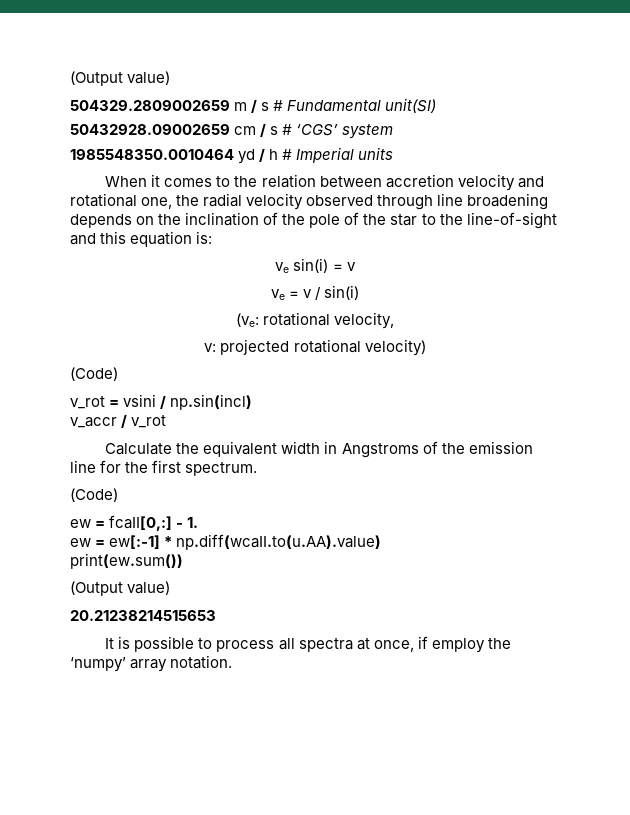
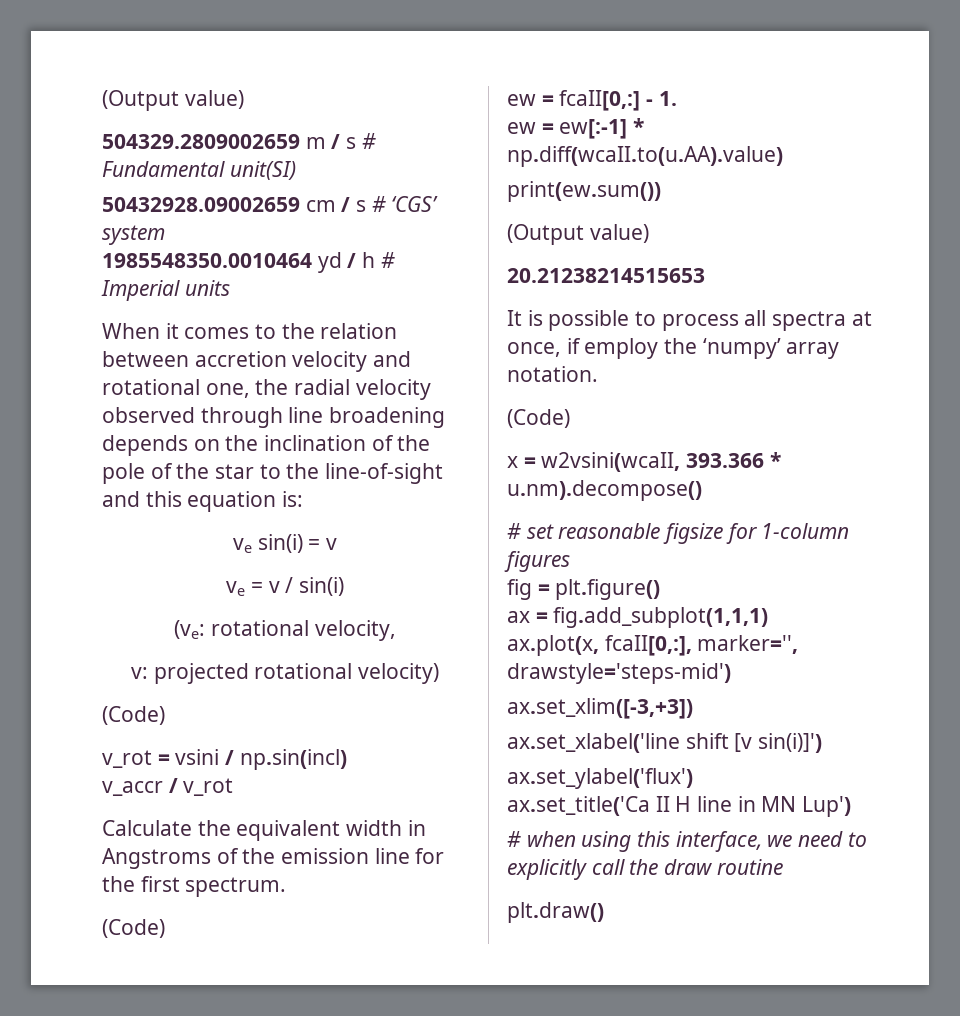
(233, 662) none -> [507,409,570,428] [507,452,781,472] [507,480,702,501] [507,523,850,544] [504,551,570,572] [507,579,661,600] [507,607,769,628] [507,635,799,656] [507,663,731,684] [507,698,693,719] [507,733,823,753] [507,768,693,789] [507,796,852,817] [507,831,867,852] [507,859,783,880] [507,902,604,923] // (Code) // x = w2vsini(wcaII, 393.366 * u.nm).decompose() // # set reasonable figsize for 1-column figures // fig = plt.figure() // ax = fig.add_subplot(1,1,1) // ax.plot(x, fcaII[0,:], marker='', drawstyle='steps-mid') // ax.set_xlim([-3,+3]) // ax.set_xlabel('line shift [v sin(i)]') // ax.set_ylabel('flux') // ax.set_title('Ca II H line in MN Lup') // # when using this interface, we need to explicitly call the draw routine // plt.draw()

